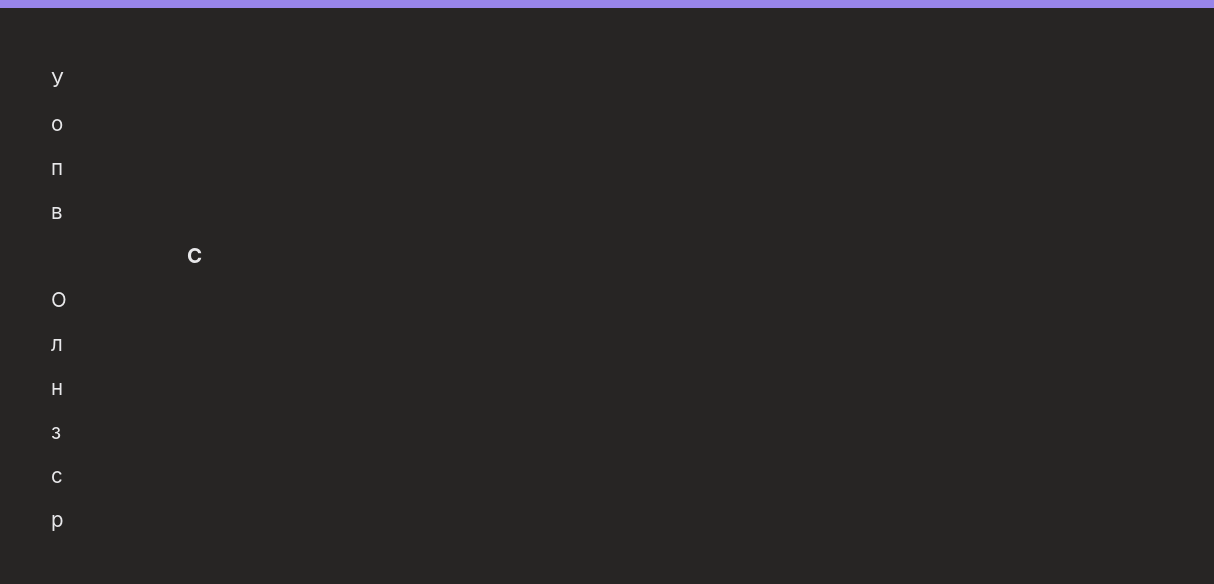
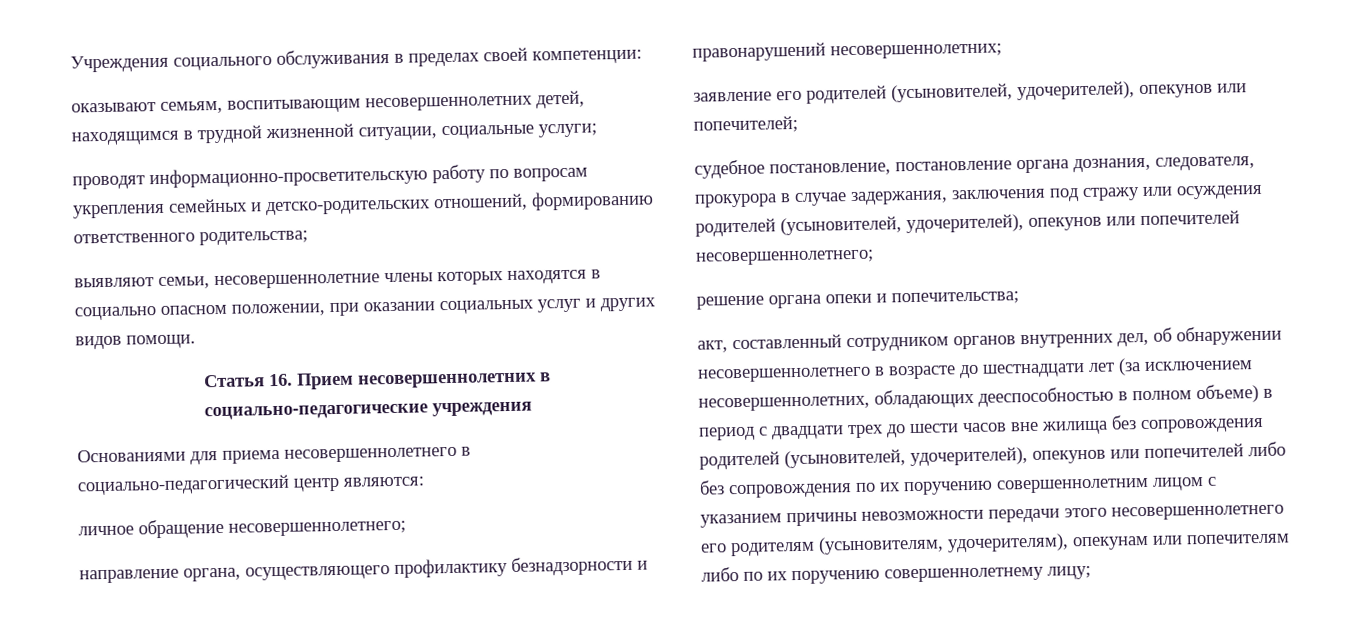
[51,72,64,87] [51,119,63,131] [51,163,63,175] [51,207,63,219] [186,248,202,263] [51,292,67,307] [51,339,63,351] [51,383,63,395] [51,427,61,439] [51,471,63,483] [51,515,64,531] У // о // п // в // С // О // л // н // з // с // р -> [70,47,642,73] [71,90,585,114] [71,123,597,146] [72,164,588,190] [73,190,654,219] [73,230,308,246] [74,269,601,290] [74,297,656,321] [75,334,196,350] [204,372,552,390] [204,401,533,421] [77,446,471,465] [77,474,424,496] [78,518,406,539] [79,555,648,584] [692,42,1002,62] [693,81,1247,104] [693,115,798,134] [694,156,1255,179] [694,184,1263,208] [695,210,1240,237] [695,249,874,266] [696,291,1019,310] [697,325,1282,353] [697,358,1253,383] [698,384,1273,412] [698,415,1264,441] [699,441,1286,470] [699,476,1217,499] [700,504,1284,528] [700,533,1290,557] [701,565,1091,585] Учреждения социального обслуживания в пределах своей компетенции: // оказывают семьям, воспитывающим несовершеннолетних детей, находящимся в трудной жизненной ситуации, социальные услуги; // проводят информационно-просветительскую работу по вопросам укрепления семейных и детско-родительских отношений, формированию ответственного родительства; // выявляют семьи, несовершеннолетние члены которых находятся в социально опасном положении, при оказании социальных услуг и других видов помощи. // Статья 16. Прием несовершеннолетних в социально-педагогические учреждения // Основаниями для приема несовершеннолетнего в социально-педагогический центр являются: // личное обращение несовершеннолетнего; // направление органа, осуществляющего профилактику безнадзорности и правонарушений несовершеннолетних; // заявление его родителей (усыновителей, удочерителей), опекунов или попечителей; // судебное постановление, постановление органа дознания, следователя, прокурора в случае задержания, заключения под стражу или осуждения родителей (усыновителей, удочерителей), опекунов или попечителей несовершеннолетнего; // решение органа опеки и попечительства; // акт, составленный сотрудником органов внутренних дел, об обнаружении несовершеннолетнего в возрасте до шестнадцати лет (за исключением несовершеннолетних, обладающих дееспособностью в полном объеме) в период с двадцати трех до шести часов вне жилища без сопровождения родителей (усыновителей, удочерителей), опекунов или попечителей либо без сопровождения по их поручению совершеннолетним лицом с указанием причины невозможности передачи этого несовершеннолетнего его родителям (усыновителям, удочерителям), опекунам или попечителям либо по их поручению совершеннолетнему лицу;

